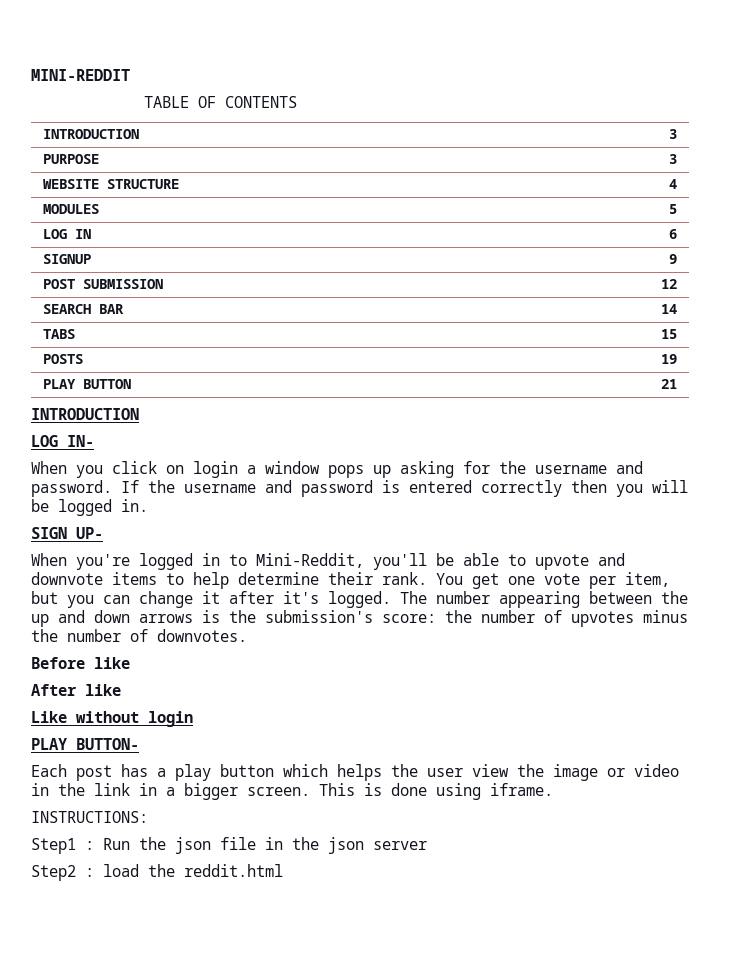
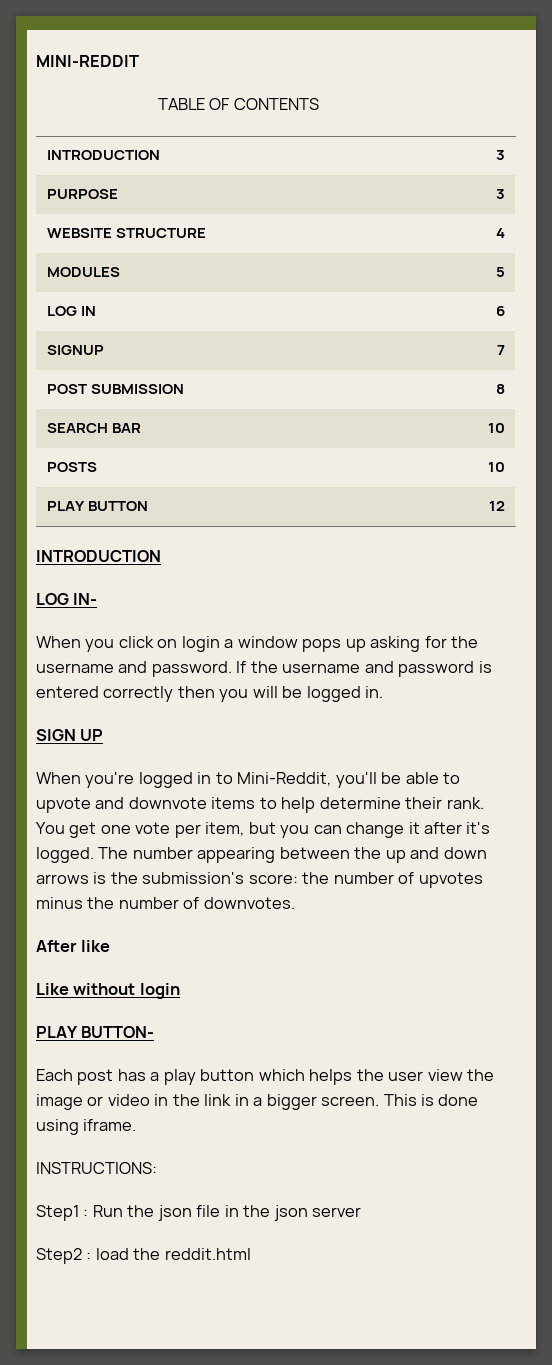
[668,254,677,264] 9 -> [497,345,506,355] 7
[660,279,677,289] 12 -> [496,384,506,394] 8
[660,304,677,314] [43,329,76,339] [660,329,677,339] 14 // TABS | 15 -> [488,423,506,433] 10
[660,354,677,364] 19 -> [488,462,506,472] 10
[660,379,677,389] 21 -> [489,501,506,511] 12
[76,527,103,539] UP- -> [80,729,104,741] UP
[31,657,130,669] // Before like -> (295, 903) none

